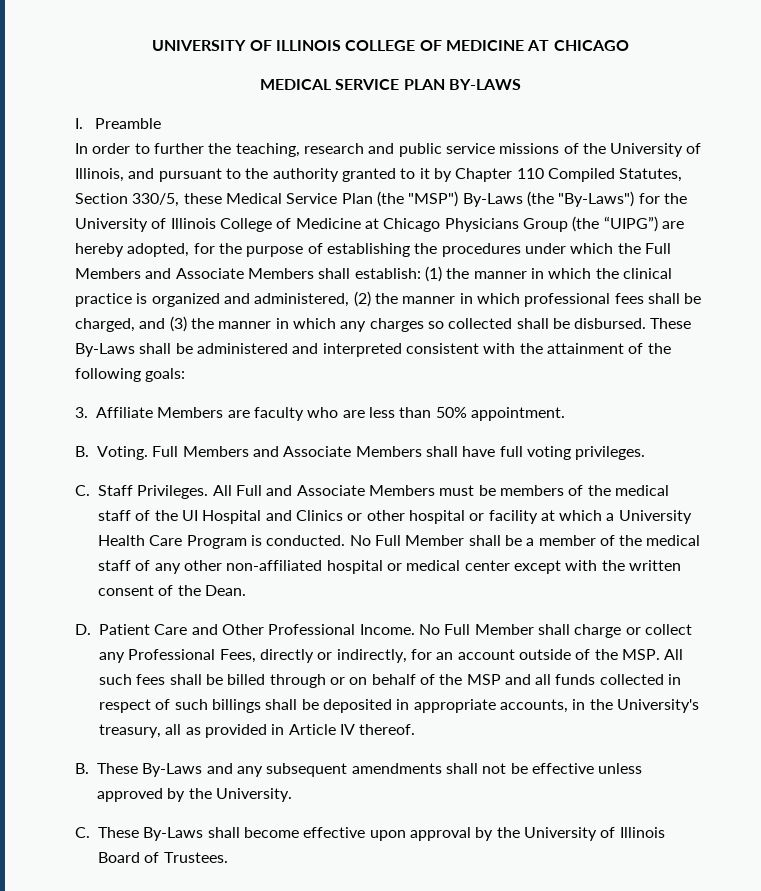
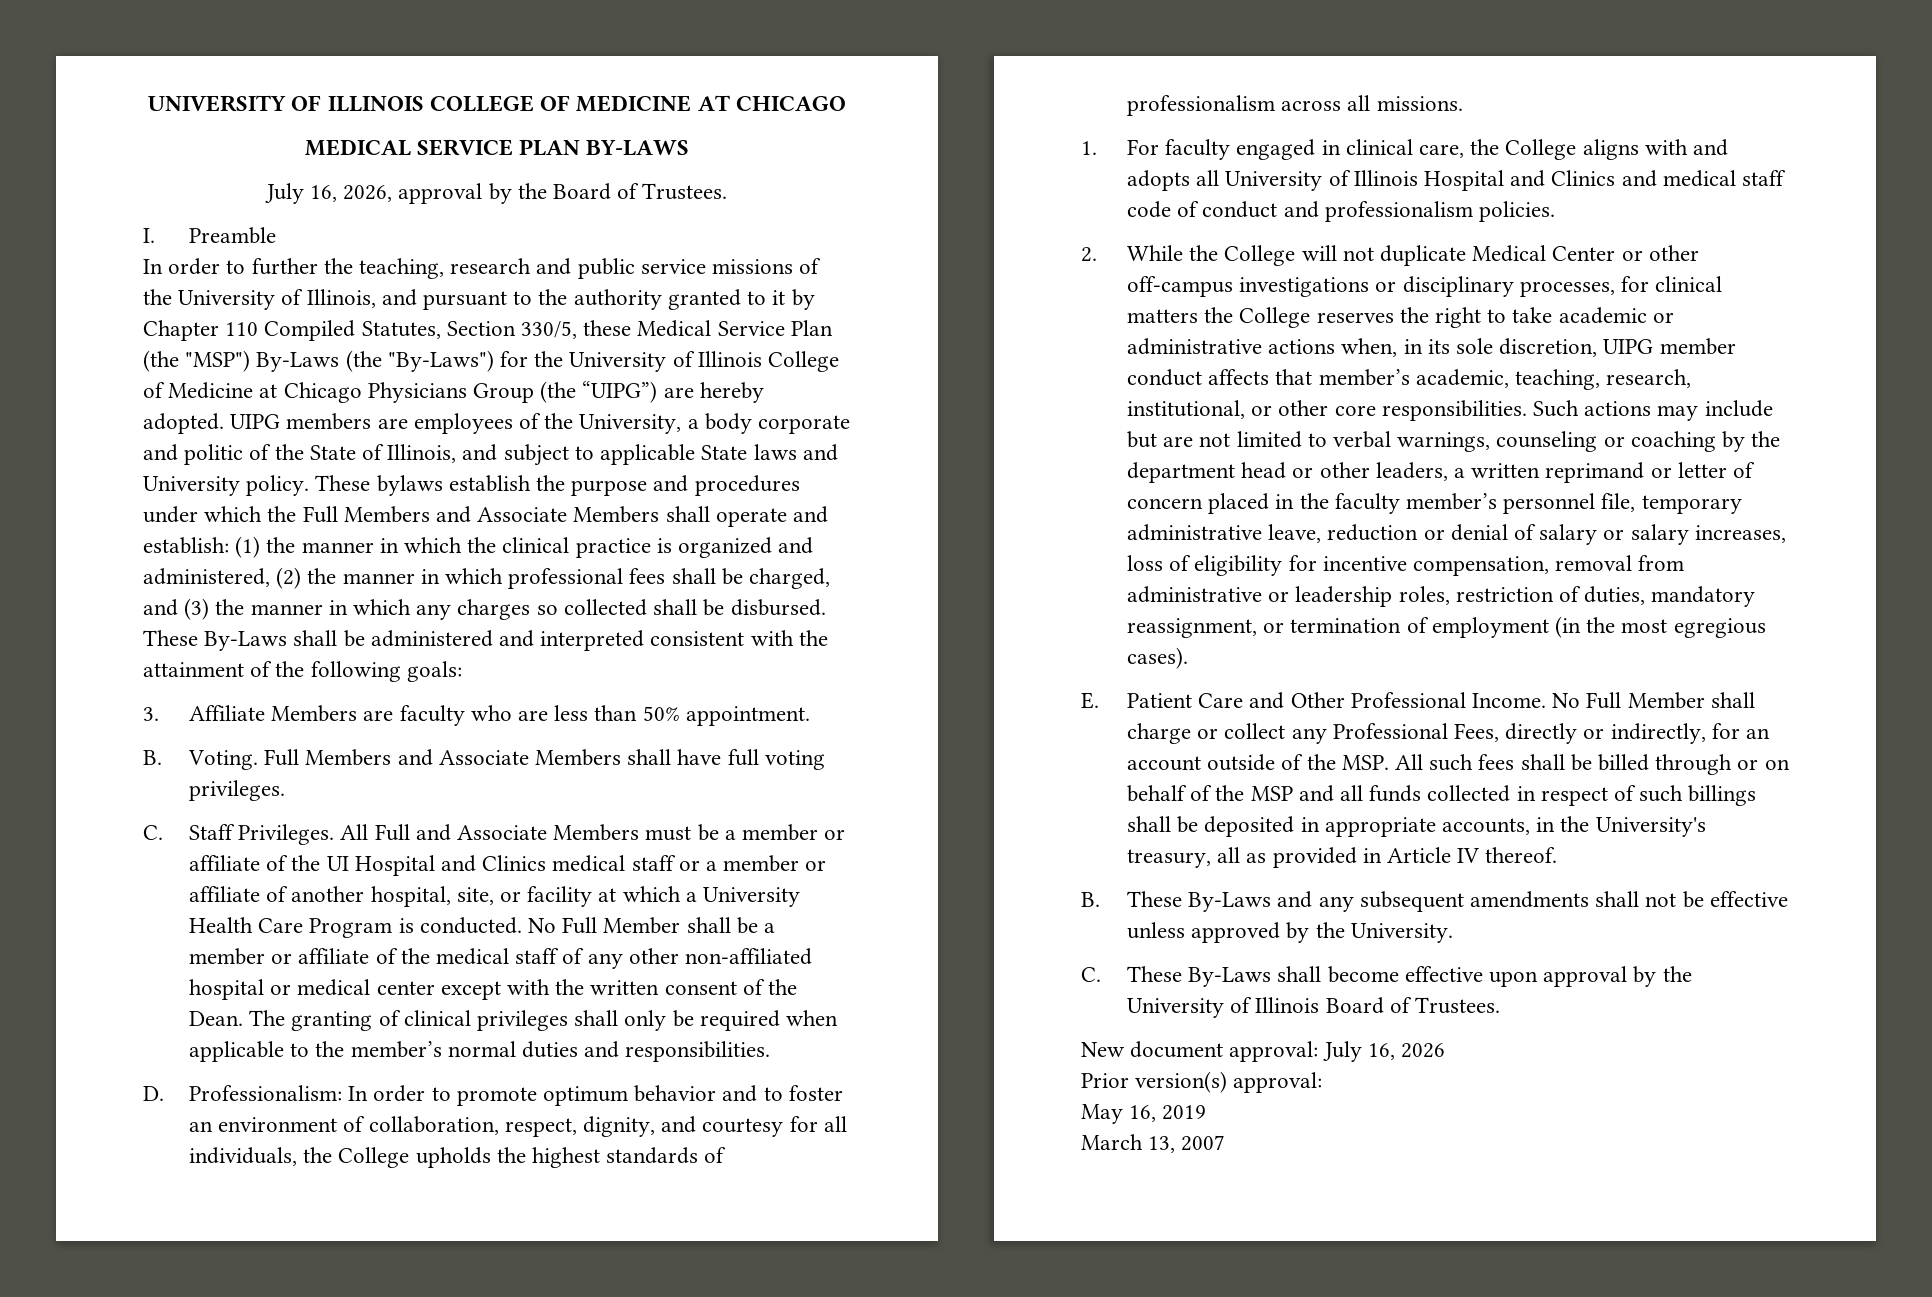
(521, 84) none -> [264,183,728,204] // July 16, 2026, approval by the Board of Trustees.
[127,243,438,257] adopted, for the purpose of establishing the -> [143,413,851,434] [143,444,838,466] [143,475,689,496] adopted. UIPG members are employees of the University, a body corporate and politic of the State of Illinois, and subject to applicable State laws and University policy. These bylaws establish the purpose and
(351, 273) none -> [715,506,829,527] operate and
[499,485,669,496] [98,510,131,521] members of the medical staff -> [724,824,846,841] [188,855,260,871] a member or affiliate
[347,510,465,524] or other hospital -> [552,855,827,872] [188,886,494,907] medical staff or a member or affiliate of another hospital, site,
(596, 540) none -> [271,948,370,964] or affiliate
[75,624,91,635] // D. -> [249,1010,839,1031] [188,1041,771,1062] [143,1085,843,1106] [188,1116,847,1137] [188,1147,727,1168] [1126,95,1463,116] [1081,139,1729,160] [1126,170,1787,191] [1126,201,1555,222] [1081,245,1699,266] [1126,276,1723,297] [1126,307,1674,328] [1126,338,1736,357] [1126,369,1692,390] [1126,400,1773,421] [1126,431,1781,452] [1126,462,1756,483] [1126,493,1742,514] [1126,524,1786,545] [1126,555,1685,576] [1126,586,1756,607] [1126,616,1766,638] [1126,647,1188,669] [1081,692,1099,709] The granting of clinical privileges shall only be required when applicable to the member’s normal duties and responsibilities. // D. Professionalism: In order to promote optimum behavior and to foster an environment of collaboration, respect, dignity, and courtesy for all individuals, the College upholds the highest standards of professionalism across all missions. // 1. For faculty engaged in clinical care, the College aligns with and adopts all University of Illinois Hospital and Clinics and medical staff code of conduct and professionalism policies. // 2. While the College will not duplicate Medical Center or other off-campus investigations or disciplinary processes, for clinical matters the College reserves the right to take academic or administrative actions when, in its sole discretion, UIPG member conduct affects that member’s academic, teaching, research, institutional, or other core responsibilities. Such actions may include but are not limited to verbal warnings, counseling or coaching by the department head or other leaders, a written reprimand or letter of concern placed in the faculty member’s personnel file, temporary administrative leave, reduction or denial of salary or salary increases, loss of eligibility for incentive compensation, removal from administrative or leadership roles, restriction of duties, mandatory reassignment, or termination of employment (in the most egregious cases). // E.
(228, 857) none -> [1081,1041,1446,1062] [1081,1071,1323,1093] [1081,1104,1207,1124] [1081,1134,1226,1153] // New document approval: July 16, 2026 // Prior version(s) approval: // May 16, 2019 // March 13, 2007

